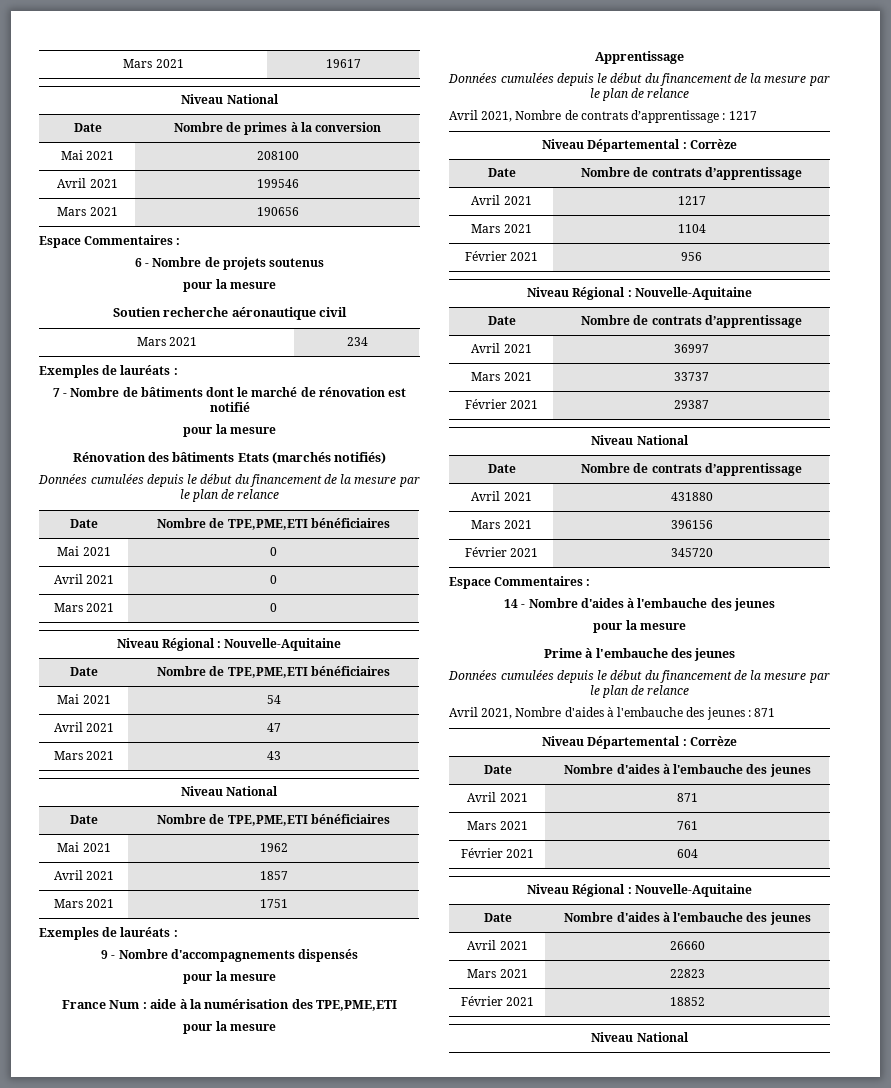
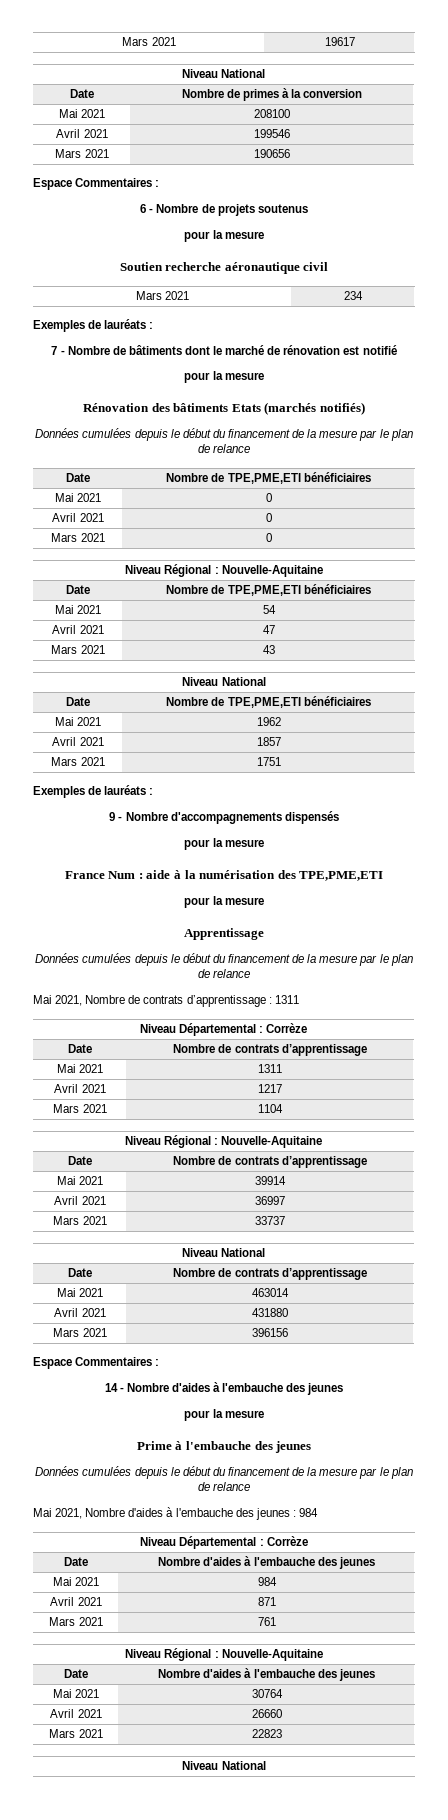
[449,110,478,120] Avril -> [33,995,52,1004] Mai
[728,111,757,120] 1217 -> [274,995,299,1004] 1311
(802, 173) none -> [56,1064,104,1073] [258,1064,282,1073] // Mai 2021 | 1311
[464,251,539,261] [681,252,702,261] // Février 2021 | 956 -> (283, 1108) none
(802, 321) none -> [56,1176,104,1185] [255,1176,286,1185] // Mai 2021 | 39914
[464,399,539,409] [674,400,709,409] // Février 2021 | 29387 -> (285, 1220) none
(802, 469) none -> [56,1288,104,1297] [252,1288,289,1297] // Mai 2021 | 463014
[464,547,539,557] [670,548,713,557] // Février 2021 | 345720 -> (288, 1332) none
[449,707,478,717] Avril -> [33,1508,52,1517] Mai
[754,708,776,717] 871 -> [298,1508,318,1517] 984
(811, 770) none -> [52,1577,100,1586] [257,1577,277,1586] // Mai 2021 | 984
[460,848,535,858] [677,849,698,858] // Février 2021 | 604 -> (276, 1621) none
(811, 918) none -> [52,1689,100,1698] [251,1689,283,1698] // Mai 2021 | 30764
[460,996,535,1006] [670,997,705,1006] // Février 2021 | 18852 -> (282, 1733) none

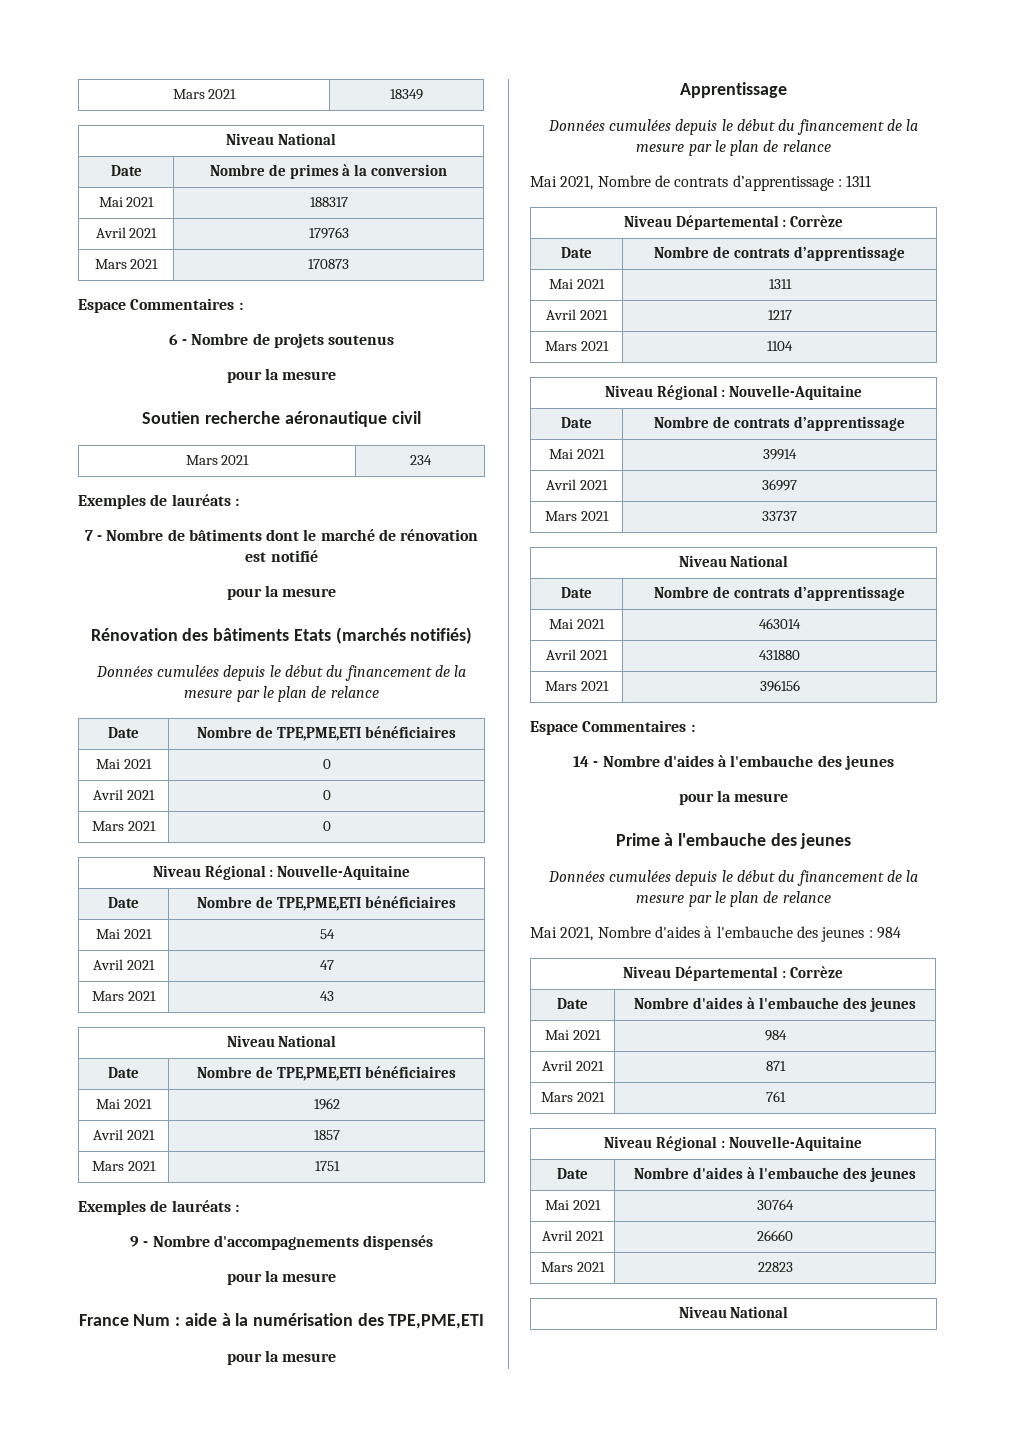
[122,37,176,46] [324,37,355,46] Mars 2021 | 19617 -> [172,89,237,99] [390,89,423,100] Mars 2021 | 18349
[254,109,290,118] [56,129,108,138] [254,129,290,138] [55,149,109,158] [254,149,290,158] 208100 // Avril 2021 | 199546 // Mars 2021 | 190656 -> [309,197,348,207] [95,227,158,238] [308,227,349,239] [94,259,159,269] [308,259,349,269] 188317 // Avril 2021 | 179763 // Mars 2021 | 170873

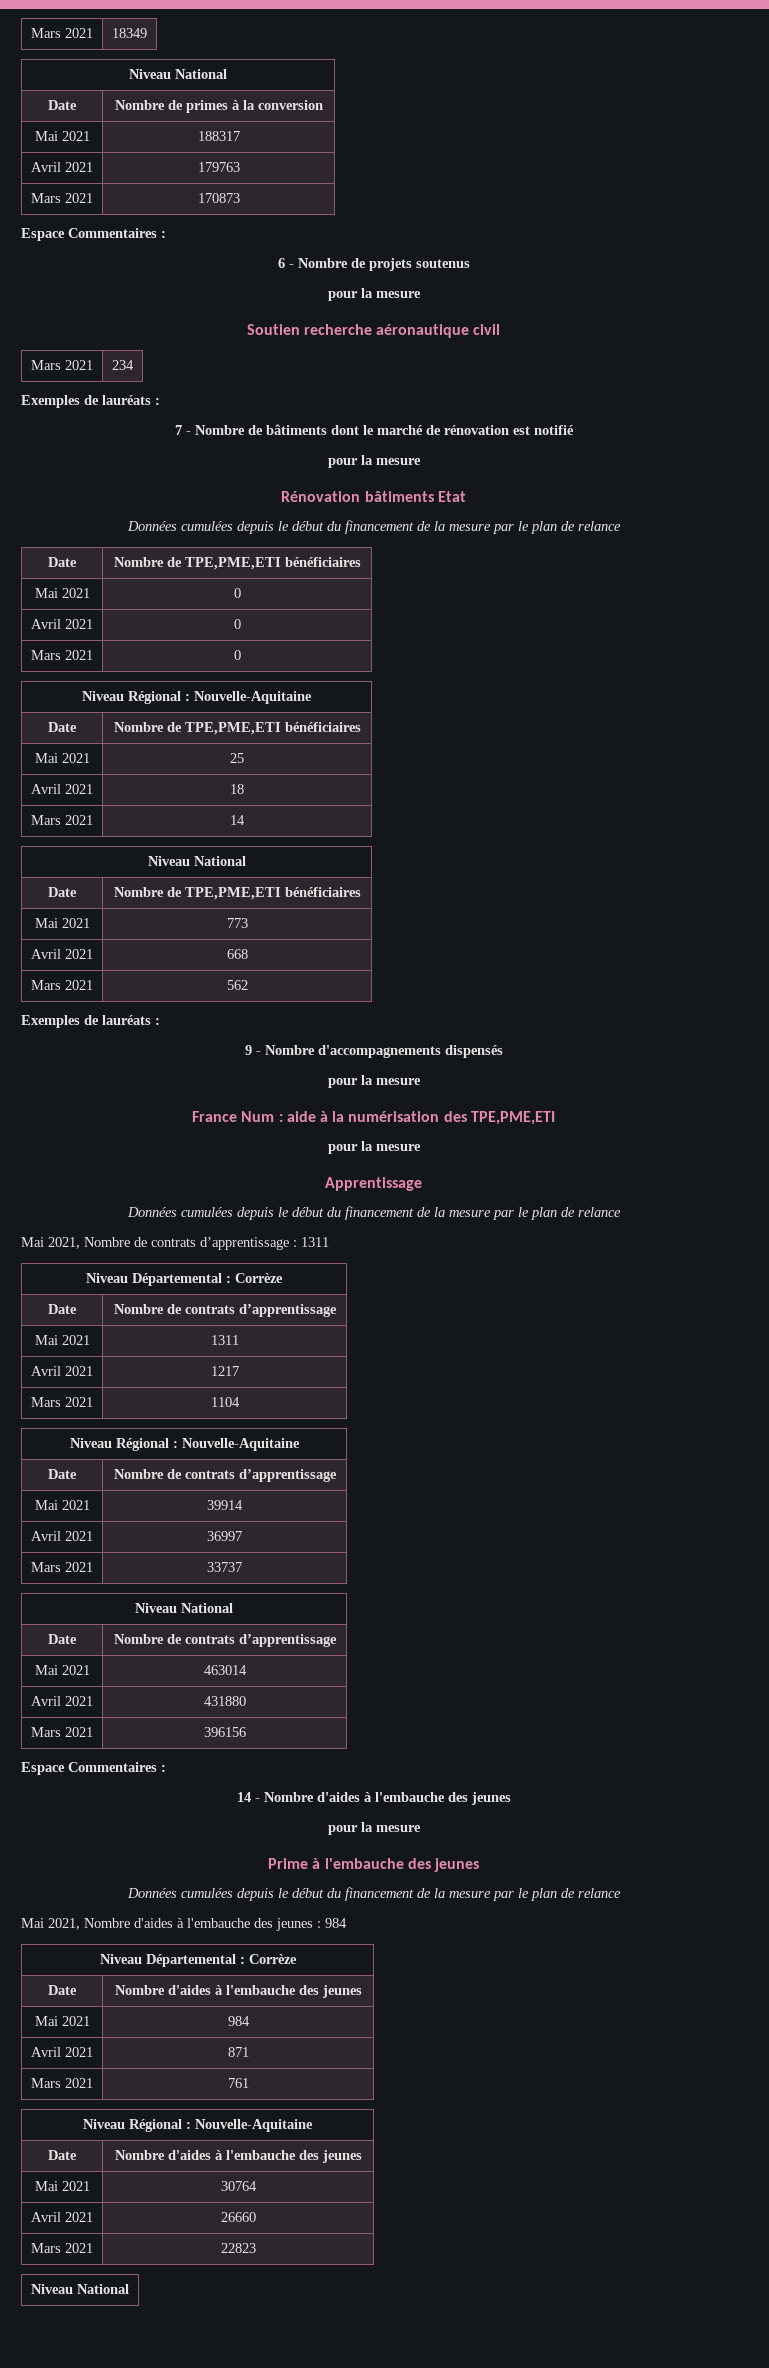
[182,627,473,644] des bâtiments Etats (marchés notifiés) -> [364,491,466,502] bâtiments Etat
[319,929,335,939] [93,959,155,970] [319,960,334,970] [92,991,156,1001] [319,991,334,1001] 54 // Avril 2021 | 47 // Mars 2021 | 43 -> [230,753,244,763] [31,784,93,794] [230,784,244,794] [31,815,93,825] [230,815,245,825] 25 // Avril 2021 | 18 // Mars 2021 | 14
[313,1098,340,1110] [93,1129,155,1140] [313,1130,340,1140] [92,1161,156,1171] [314,1161,340,1171] 1962 // Avril 2021 | 1857 // Mars 2021 | 1751 -> [226,918,248,928] [31,949,93,959] [226,949,248,959] [31,980,93,990] [226,980,248,990] 773 // Avril 2021 | 668 // Mars 2021 | 562

